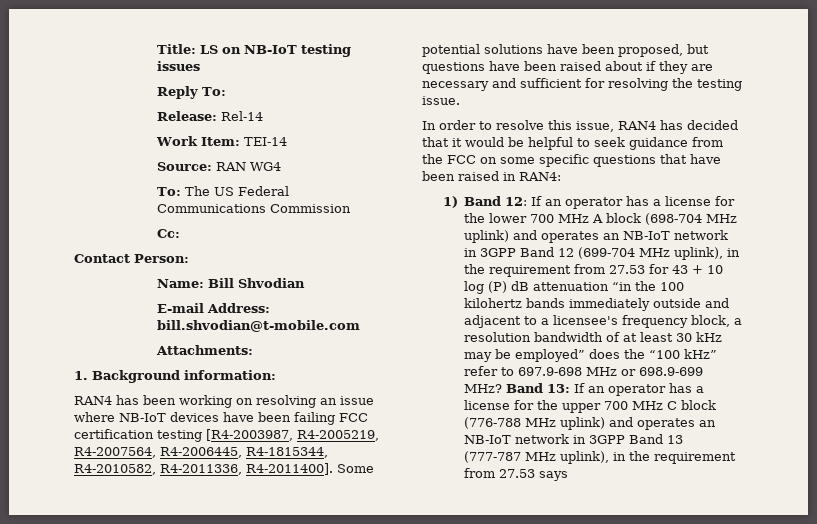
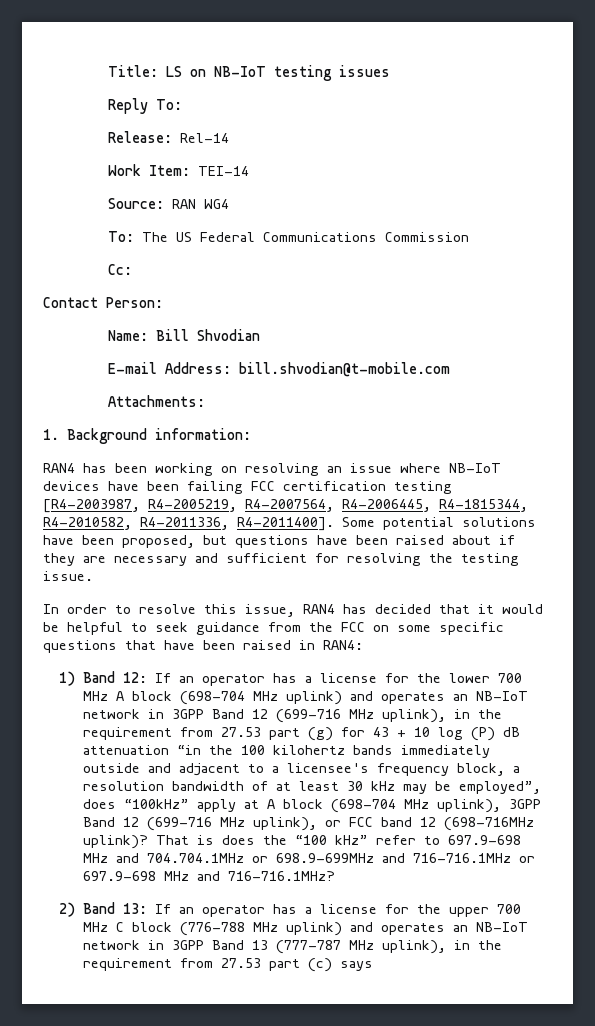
[577,247,740,260] [463,264,645,277] (699-704 MHz uplink), in the requirement from 27.53 -> [275,709,502,723] [82,727,333,741] (699-716 MHz uplink), in the requirement from 27.53 part (g)
[514,349,585,362] employed” -> [458,781,541,794] [82,799,541,813] [82,817,534,831] [82,835,214,849] employed”, does “100kHz” apply at A block (698-704 MHz uplink), 3GPP Band 12 (699-716 MHz uplink), or FCC band 12 (698-716MHz uplink)? That is
[620,367,703,376] [463,384,502,393] or 698.9-699 MHz? -> [115,853,535,863] [82,871,335,881] [59,902,76,917] and 704.704.1MHz or 698.9-699MHz and 716-716.1MHz or 697.9-698 MHz and 716-716.1MHz? // 2)
(535, 473) none -> [268,958,332,972] part (c)

